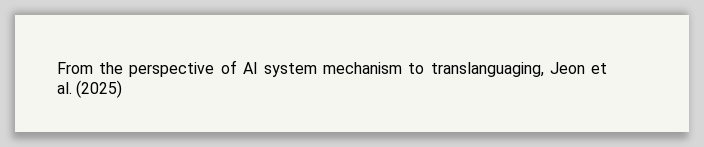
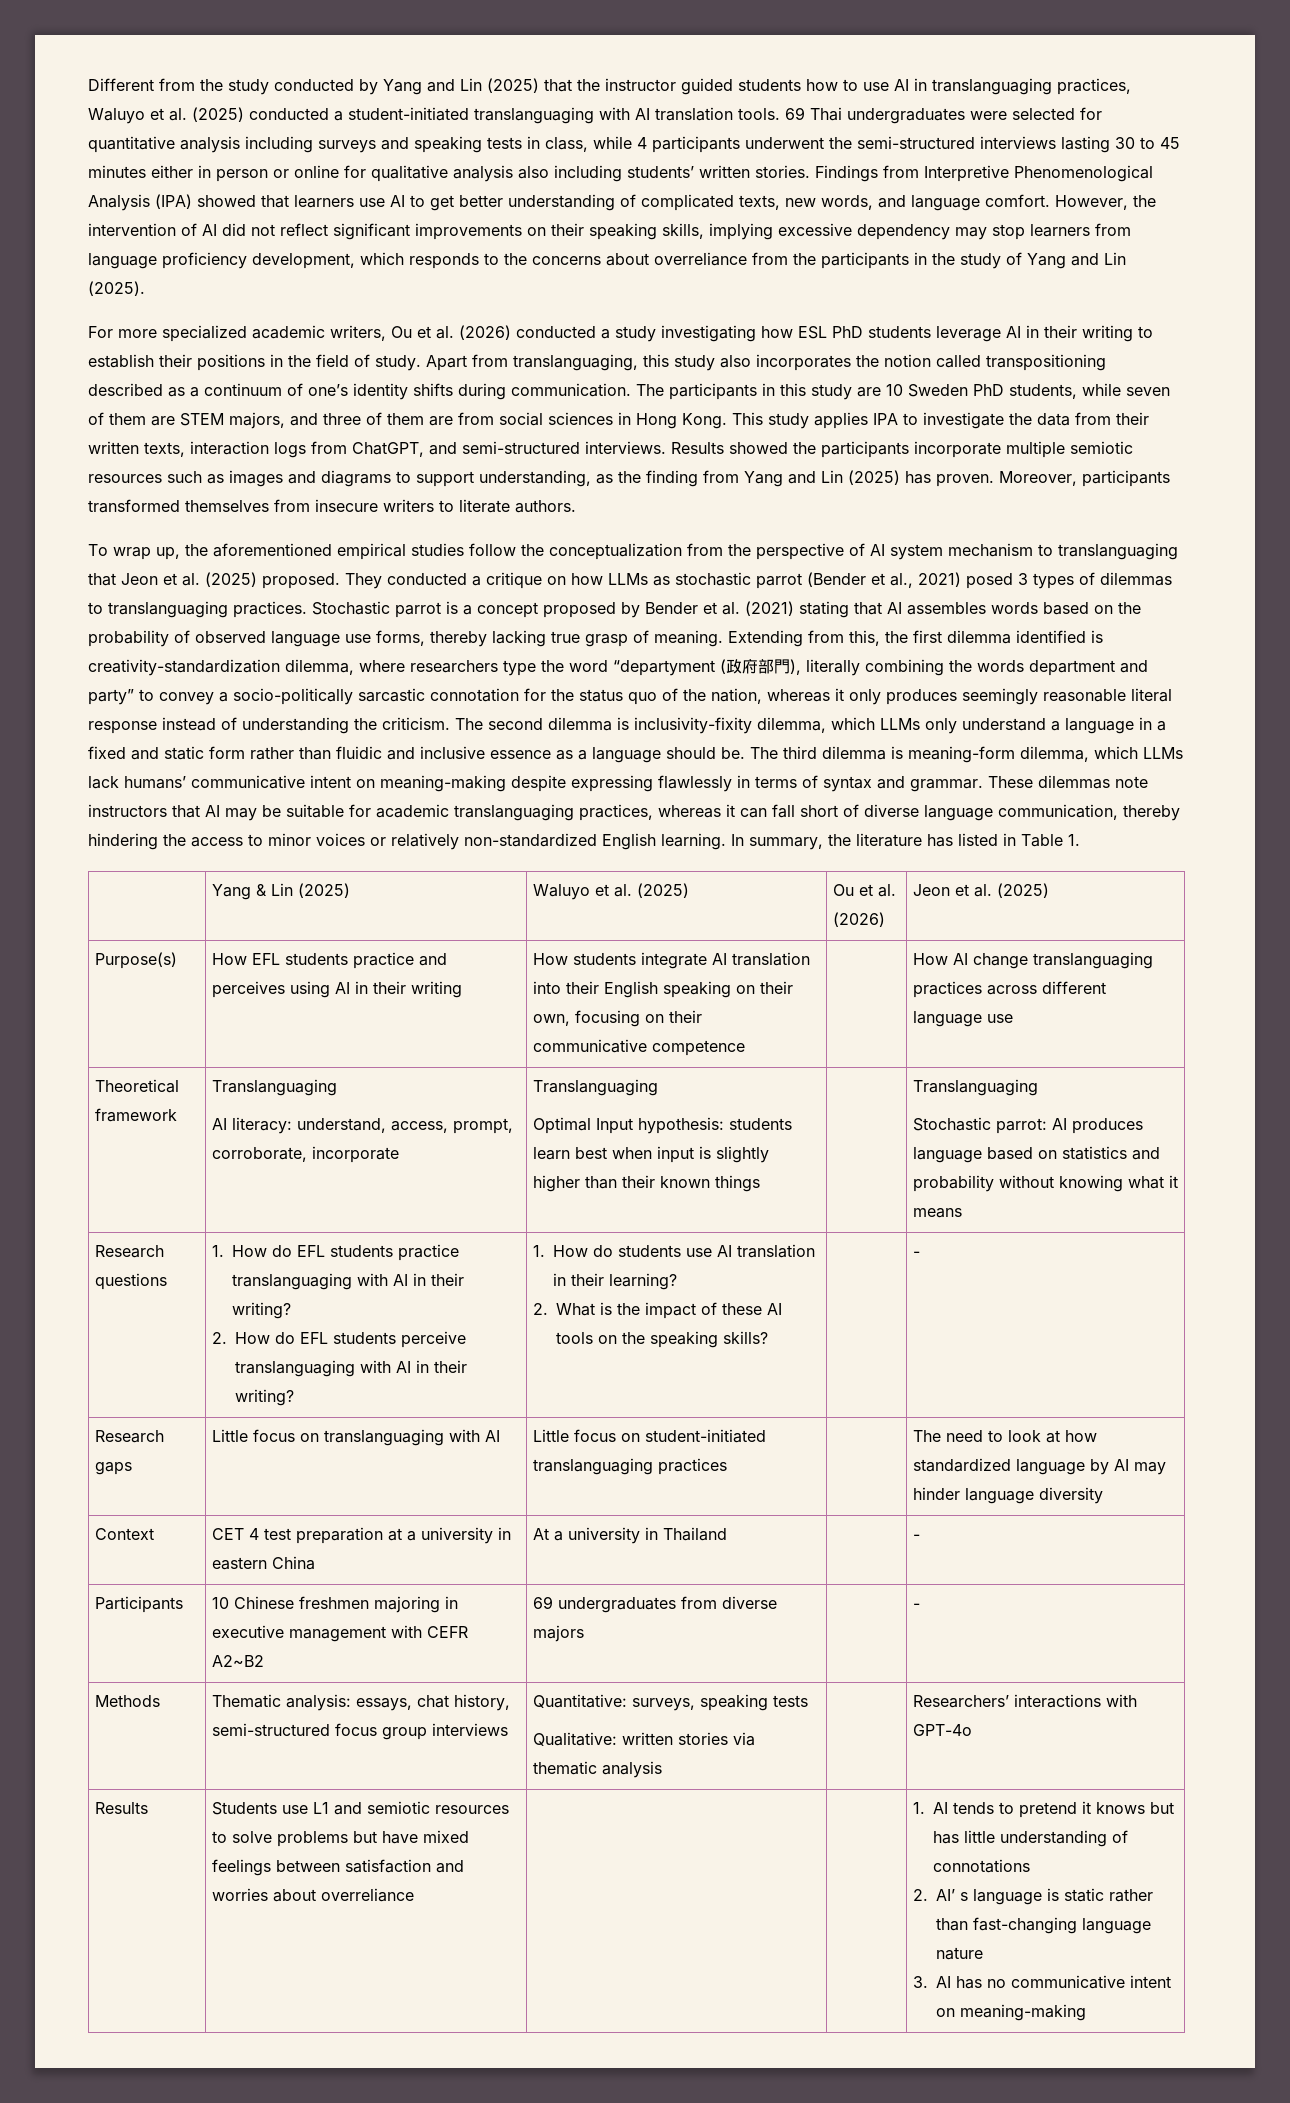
[57,62,93,74] From -> [88,78,1131,95] [88,107,1102,124] [88,136,1180,153] [88,165,1153,182] [88,194,1156,211] [88,223,1131,240] [88,252,1126,269] [88,281,145,296] [88,325,1153,342] [88,354,1106,371] [88,383,1170,400] [88,412,1149,429] [88,441,1133,458] [88,470,1170,487] [88,499,576,513] [88,543,723,560] Different from the study conducted by Yang and Lin (2025) that the instructor guided students how to use AI in translanguaging practices, Waluyo et al. (2025) conducted a student-initiated translanguaging with AI translation tools. 69 Thai undergraduates were selected for quantitative analysis including surveys and speaking tests in class, while 4 participants underwent the semi-structured interviews lasting 30 to 45 minutes either in person or online for qualitative analysis also including students’ written stories. Findings from Interpretive Phenomenological Analysis (IPA) showed that learners use AI to get better understanding of complicated texts, new words, and language comfort. However, the intervention of AI did not reflect significant improvements on their speaking skills, implying excessive dependency may stop learners from language proficiency development, which responds to the concerns about overreliance from the participants in the study of Yang and Lin (2025). // For more specialized academic writers, Ou et al. (2026) conducted a study investigating how ESL PhD students leverage AI in their writing to establish their positions in the field of study. Apart from translanguaging, this study also incorporates the notion called transpositioning described as a continuum of one’s identity shifts during communication. The participants in this study are 10 Sweden PhD students, while seven of them are STEM majors, and three of them are from social sciences in Hong Kong. This study applies IPA to investigate the data from their written texts, interaction logs from ChatGPT, and semi-structured interviews. Results showed the participants incorporate multiple semiotic resources such as images and diagrams to support understanding, as the finding from Yang and Lin (2025) has proven. Moreover, participants transformed themselves from insecure writers to literate authors. // To wrap up, the aforementioned empirical studies follow the conceptualization from
[430,62,608,77] [57,80,123,98] translanguaging, Jeon et al. (2025) -> [1058,543,1178,560] [88,572,1172,589] [88,601,1141,618] [88,630,1103,647] [88,659,1148,676] [88,688,1172,705] [88,717,1166,734] [88,746,1183,763] [88,775,1148,792] [88,804,1180,821] [88,833,1080,850] [211,883,350,900] [532,883,689,900] [832,884,896,897] [832,912,885,927] [912,883,1049,898] [94,952,177,969] [211,952,447,969] [211,981,462,998] [532,952,810,969] [532,981,793,998] [532,1010,702,1027] [532,1039,745,1056] [912,952,1153,969] [912,981,1106,998] [912,1011,1013,1027] [94,1079,179,1093] [94,1108,177,1122] [211,1079,337,1096] [211,1117,513,1134] [211,1146,399,1163] [532,1079,658,1096] [532,1117,792,1134] [532,1146,769,1163] [532,1175,760,1192] [912,1079,1038,1096] [912,1117,1143,1134] [912,1146,1160,1163] [912,1175,1178,1192] [912,1208,962,1218] [94,1245,164,1258] [94,1273,167,1290] [211,1244,459,1261] [231,1273,464,1290] [231,1302,291,1319] [211,1331,466,1348] [234,1360,467,1377] [234,1389,294,1406] [532,1244,815,1258] [552,1273,677,1290] [532,1302,782,1319] [555,1331,768,1348] [912,1251,920,1257] [94,1430,164,1443] [94,1462,132,1475] [211,1429,500,1446] [532,1429,766,1443] [532,1458,727,1475] [912,1430,1097,1443] [912,1458,1166,1475] [912,1487,1103,1504] [94,1528,154,1540] [211,1527,511,1544] [211,1556,315,1570] [532,1527,727,1544] [912,1534,920,1540] [94,1596,183,1613] [211,1596,458,1613] [211,1625,468,1642] [211,1655,264,1667] [532,1596,777,1613] [532,1625,584,1642] [912,1603,920,1609] [94,1695,160,1707] [211,1694,510,1711] [211,1723,508,1740] [532,1694,808,1711] [532,1732,755,1746] [532,1761,662,1778] [912,1694,1137,1708] [912,1724,972,1736] [94,1802,148,1814] [211,1801,509,1815] [211,1830,469,1847] [211,1859,464,1876] [211,1888,414,1902] [912,1801,1174,1818] [932,1830,1128,1847] [932,1859,1030,1873] [912,1888,1153,1905] [935,1917,1151,1934] [935,1947,983,1960] [912,1975,1171,1989] [935,2004,1086,2021] translanguaging that Jeon et al. (2025) proposed. They conducted a critique on how LLMs as stochastic parrot (Bender et al., 2021) posed 3 types of dilemmas to translanguaging practices. Stochastic parrot is a concept proposed by Bender et al. (2021) stating that AI assembles words based on the probability of observed language use forms, thereby lacking true grasp of meaning. Extending from this, the first dilemma identified is creativity-standardization dilemma, where researchers type the word “departyment (政府部門), literally combining the words department and party” to convey a socio-politically sarcastic connotation for the status quo of the nation, whereas it only produces seemingly reasonable literal response instead of understanding the criticism. The second dilemma is inclusivity-fixity dilemma, which LLMs only understand a language in a fixed and static form rather than fluidic and inclusive essence as a language should be. The third dilemma is meaning-form dilemma, which LLMs lack humans’ communicative intent on meaning-making despite expressing flawlessly in terms of syntax and grammar. These dilemmas note instructors that AI may be suitable for academic translanguaging practices, whereas it can fall short of diverse language communication, thereby hindering the access to minor voices or relatively non-standardized English learning. In summary, the literature has listed in Table 1. // | Yang & Lin (2025) | Waluyo et al. (2025) | Ou et al. (2026) | Jeon et al. (2025) // Purpose(s) | How EFL students practice and perceives using AI in their writing | How students integrate AI translation into their English speaking on their own, focusing on their communicative competence | | How AI change translanguaging practices across different language use // Theoretical framework | Translanguaging // AI literacy: understand, access, prompt, corroborate, incorporate | Translanguaging // Optimal Input hypothesis: students learn best when input is slightly higher than their known things | | Translanguaging // Stochastic parrot: AI produces language based on statistics and probability without knowing what it means // Research questions | 1. How do EFL students practice translanguaging with AI in their writing? // 2. How do EFL students perceive translanguaging with AI in their writing? | 1. How do students use AI translation in their learning? // 2. What is the impact of these AI tools on the speaking skills? | | - // Research gaps | Little focus on translanguaging with AI | Little focus on student-initiated translanguaging practices | | The need to look at how standardized language by AI may hinder language diversity // Context | CET 4 test preparation at a university in eastern China | At a university in Thailand | | - // Participants | 10 Chinese freshmen majoring in executive management with CEFR A2~B2 | 69 undergraduates from diverse majors | | - // Methods | Thematic analysis: essays, chat history, semi-structured focus group interviews | Quantitative: surveys, speaking tests // Qualitative: written stories via thematic analysis | | Researchers’ interactions with GPT-4o // Results | Students use L1 and semiotic resources to solve problems but have mixed feelings between satisfaction and worries about overreliance | | | 1. AI tends to pretend it knows but has little understanding of connotations // 2. AI’ s language is static rather than fast-changing language nature // 3. AI has no communicative intent on meaning-making

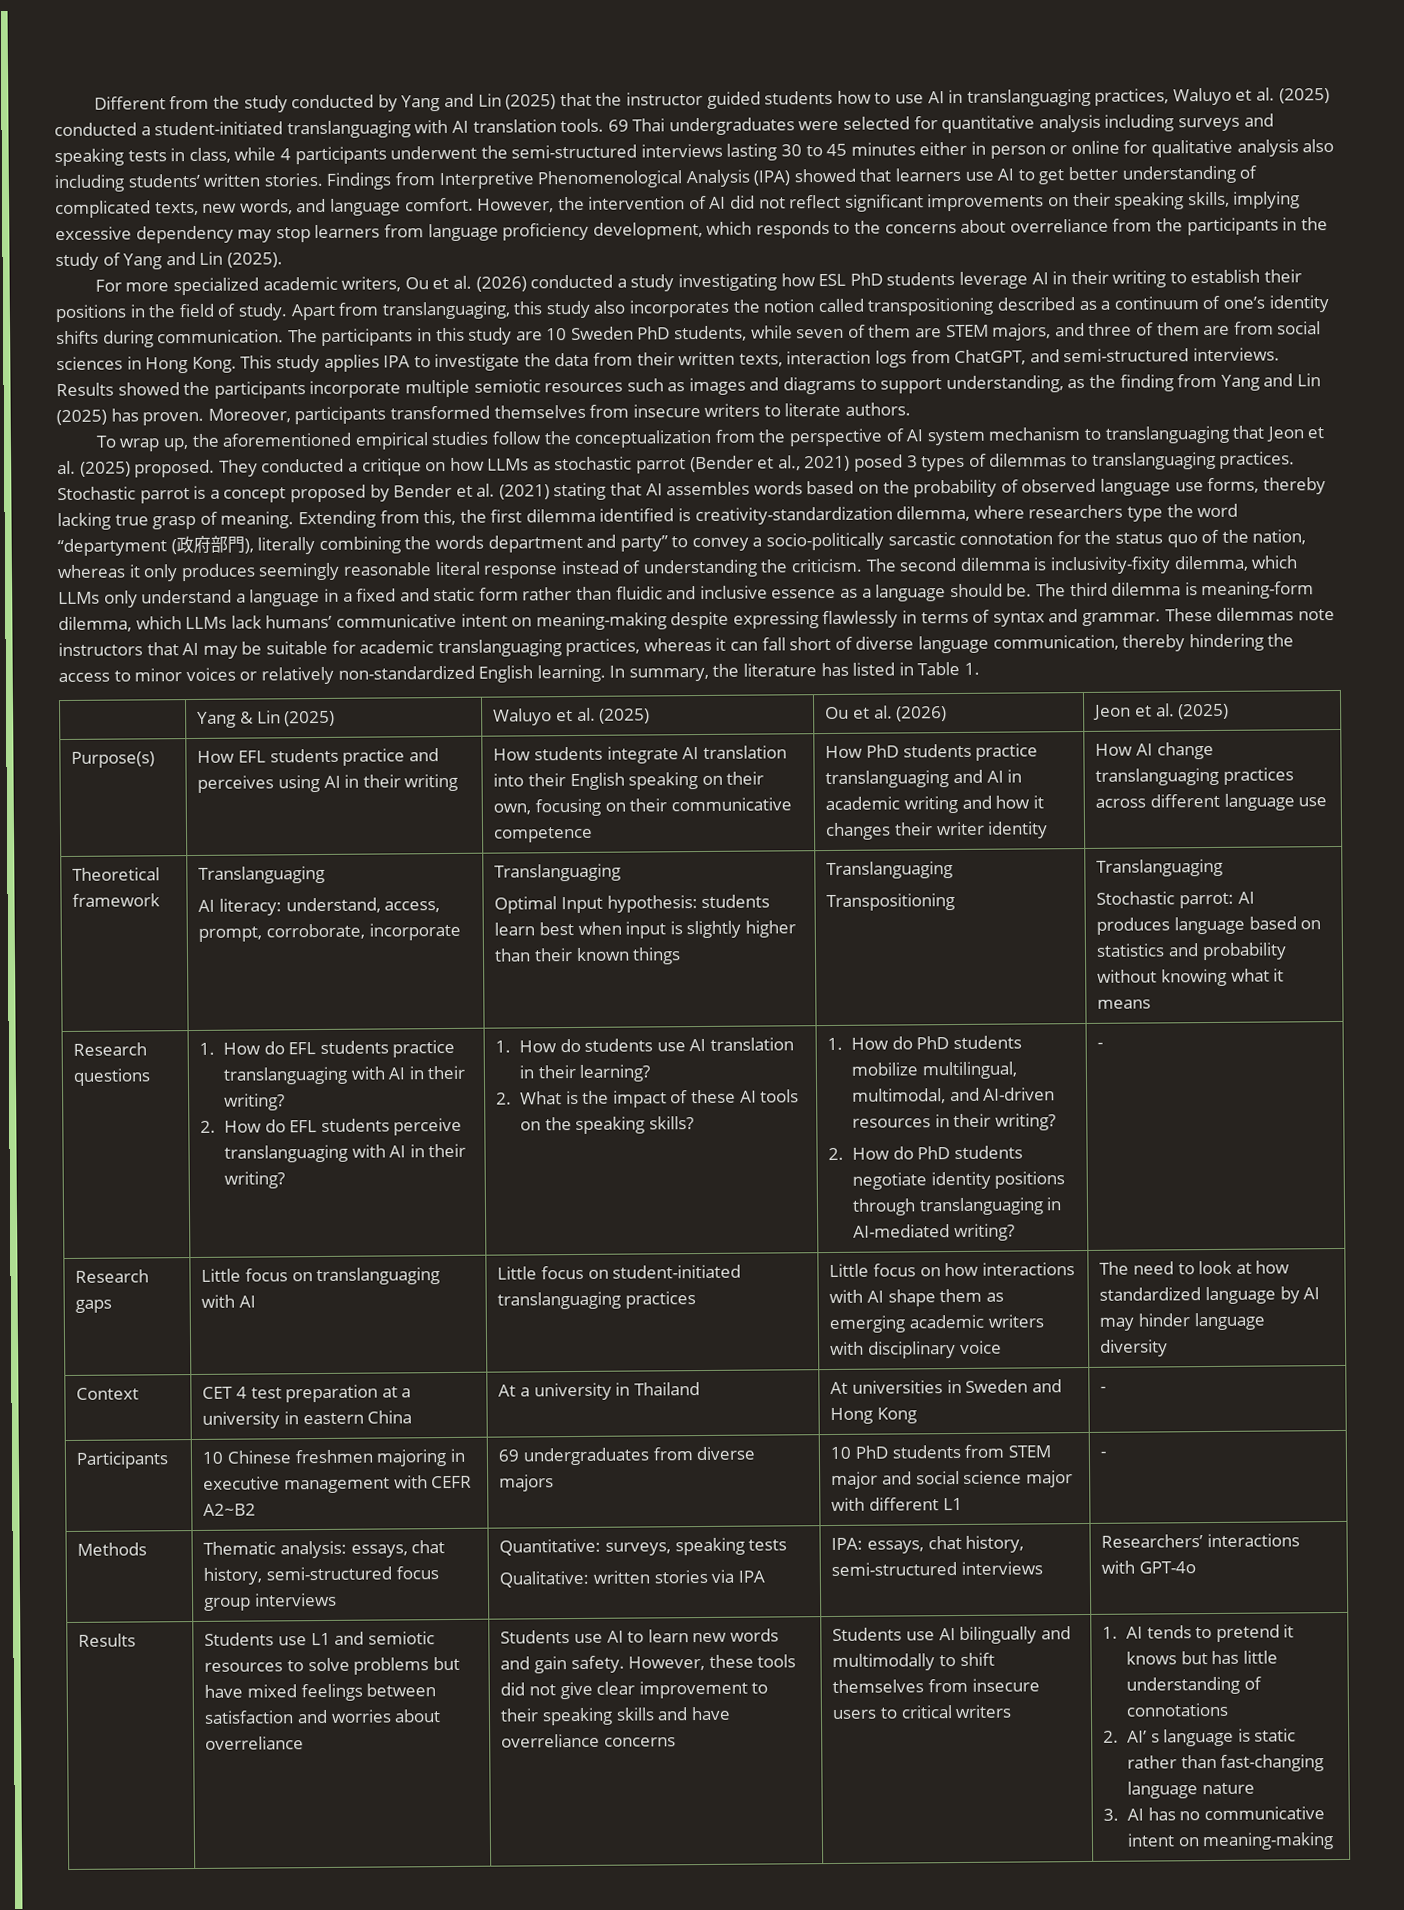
(745, 1048) none -> [825,743,1039,761] [825,769,1023,789] [825,795,1044,814] [825,821,1049,841] How PhD students practice translanguaging and AI in academic writing and how it changes their writer identity
(760, 1183) none -> [826,861,954,880] [826,893,956,912] Translanguaging // Transpositioning
(768, 1337) none -> [827,1035,1022,1051] [850,1061,1017,1080] [851,1087,1056,1104] [851,1113,1056,1131] [828,1145,1023,1161] [851,1171,1066,1190] [851,1197,1063,1216] [852,1223,1015,1242] 1. How do PhD students mobilize multilingual, multimodal, and AI-driven resources in their writing? // 2. How do PhD students negotiate identity positions through translanguaging in AI-mediated writing?
(727, 1466) none -> [829,1262,1075,1278] [829,1288,1004,1307] [829,1314,1044,1334] [830,1340,1002,1359] Little focus on how interactions with AI shape them as emerging academic writers with disciplinary voice
(727, 1534) none -> [830,1379,1062,1395] [830,1407,918,1425] At universities in Sweden and Hong Kong
(584, 1633) none -> [830,1444,1051,1460] [831,1470,1073,1490] [831,1497,963,1512] 10 PhD students from STEM major and social science major with different L1
[532,1761,662,1778] thematic analysis | -> [737,1570,765,1583] [831,1535,1025,1554] [831,1561,1044,1576] IPA | IPA: essays, chat history, semi-structured interviews
(414, 1895) | -> [500,1628,780,1644] [500,1654,797,1674] [500,1680,769,1700] [500,1706,731,1726] [501,1733,677,1748] [832,1626,1071,1644] [832,1652,995,1671] [832,1678,1040,1693] [832,1704,1012,1719] Students use AI to learn new words and gain safety. However, these tools did not give clear improvement to their speaking skills and have overreliance concerns | Students use AI bilingually and multimodally to shift themselves from insecure users to critical writers

